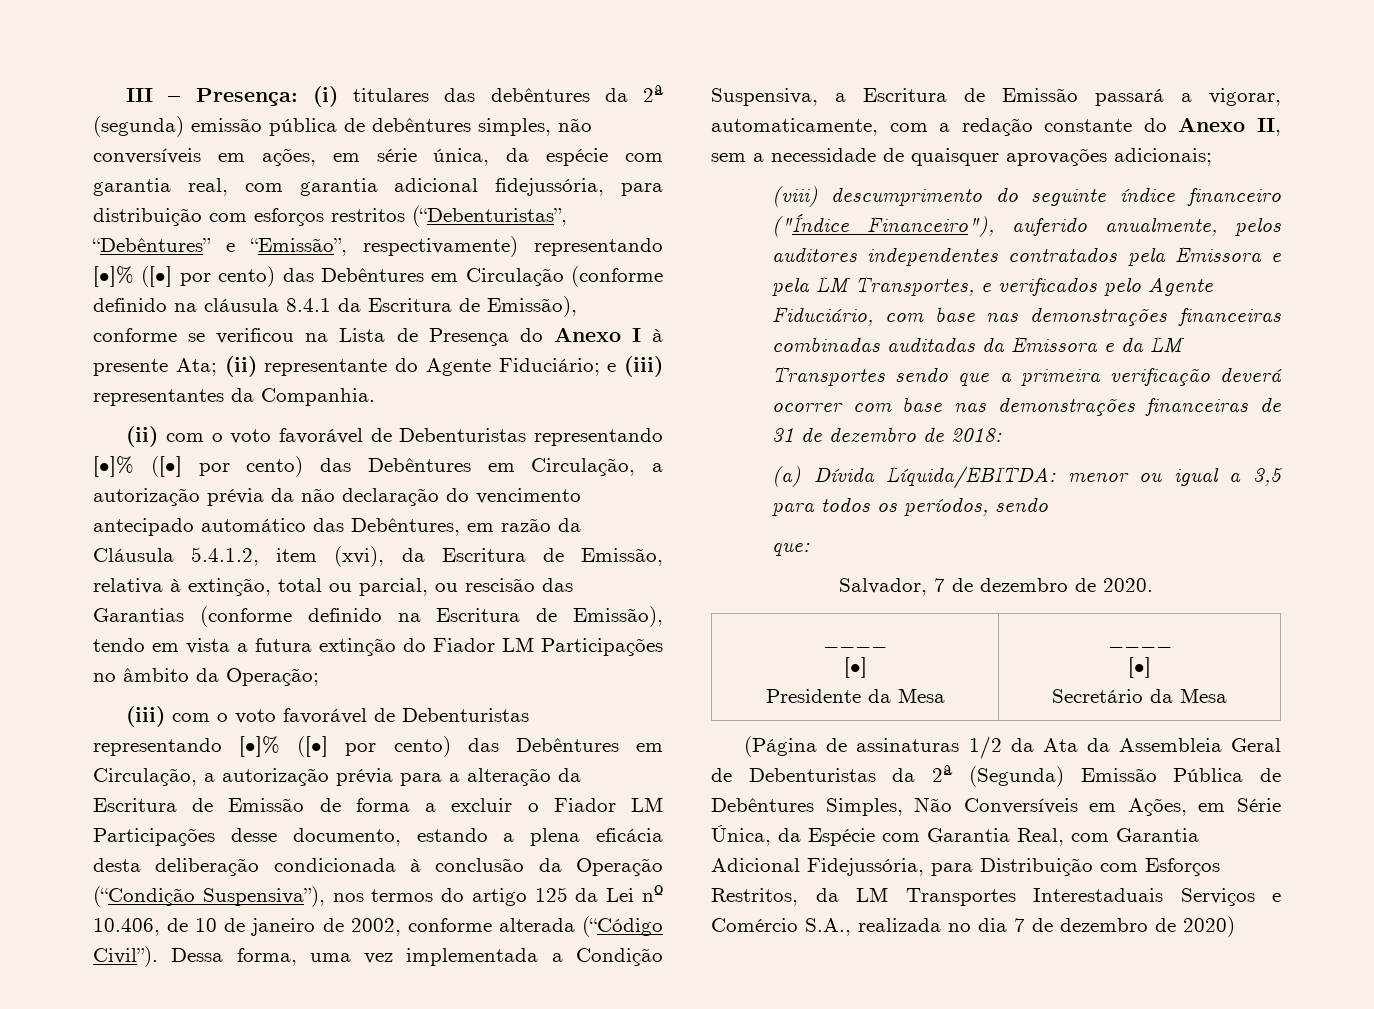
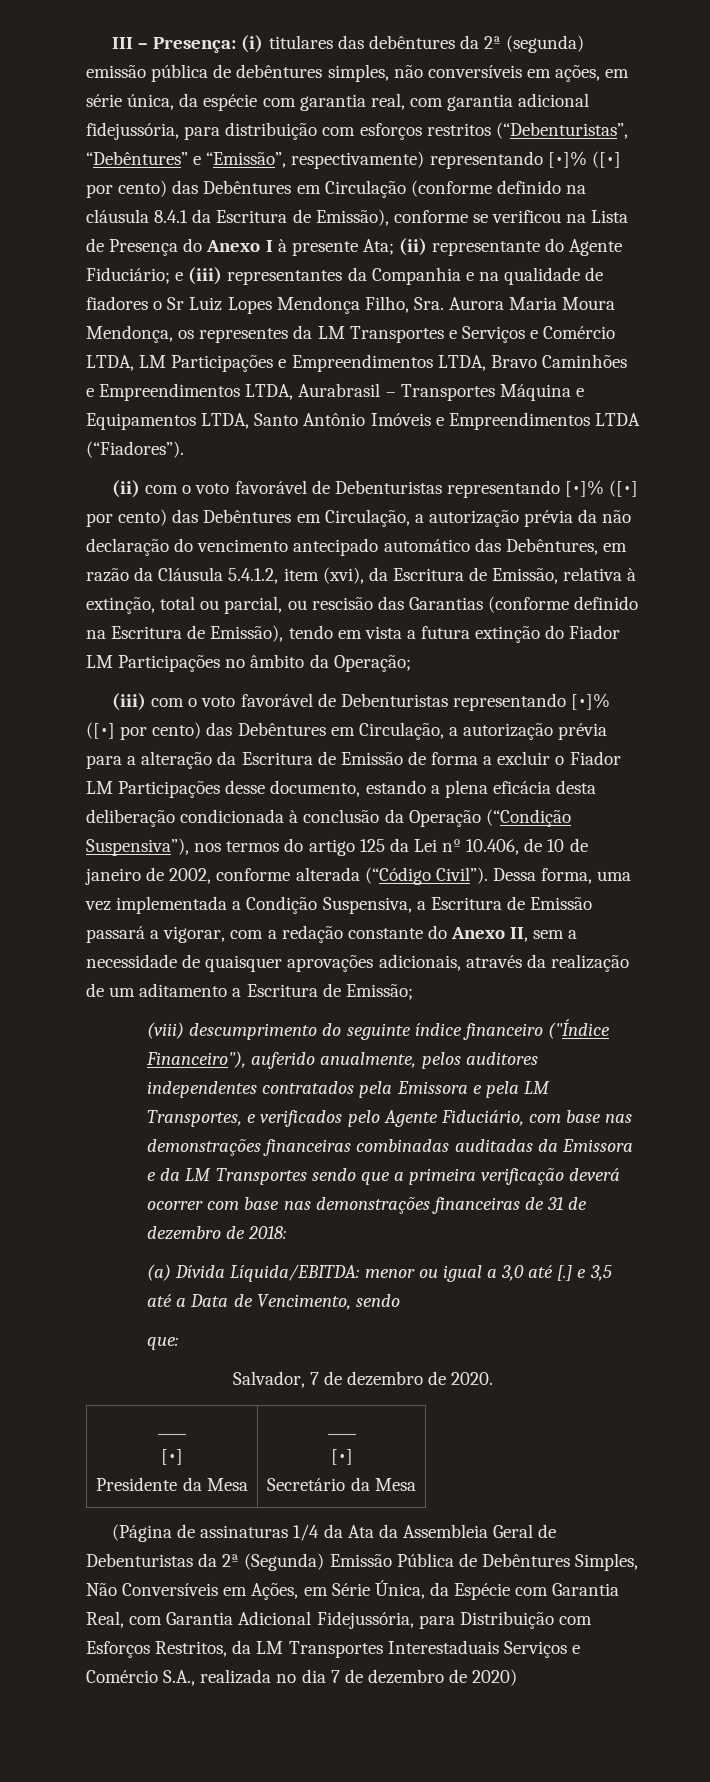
[261,388,375,406] Companhia. -> [371,267,604,285] [86,296,616,314] [86,325,616,343] [86,354,627,372] [86,383,584,401] [86,412,640,430] [86,441,184,458] Companhia e na qualidade de fiadores o Sr Luiz Lopes Mendonça Filho, Sra. Aurora Maria Moura Mendonça, os representes da LM Transportes e Serviços e Comércio LTDA, LM Participações e Empreendimentos LTDA, Bravo Caminhões e Empreendimentos LTDA, Aurabrasil – Transportes Máquina e Equipamentos LTDA, Santo Antônio Imóveis e Empreendimentos LTDA (“Fiadores”).
[711,118,878,136] automaticamente, -> (226, 934) none
[1114,148,1212,166] adicionais; -> [378,954,629,972] [86,983,413,1000] adicionais, através da realização de um aditamento a Escritura de Emissão;
[1253,468,1282,486] [772,497,989,516] 3,5 para todos os períodos, -> [501,1265,612,1281] [147,1294,351,1310] 3,0 até [.] e 3,5 até a Data de Vencimento,
[968,736,1002,759] 1/2 -> [293,1524,320,1541] 1/4

